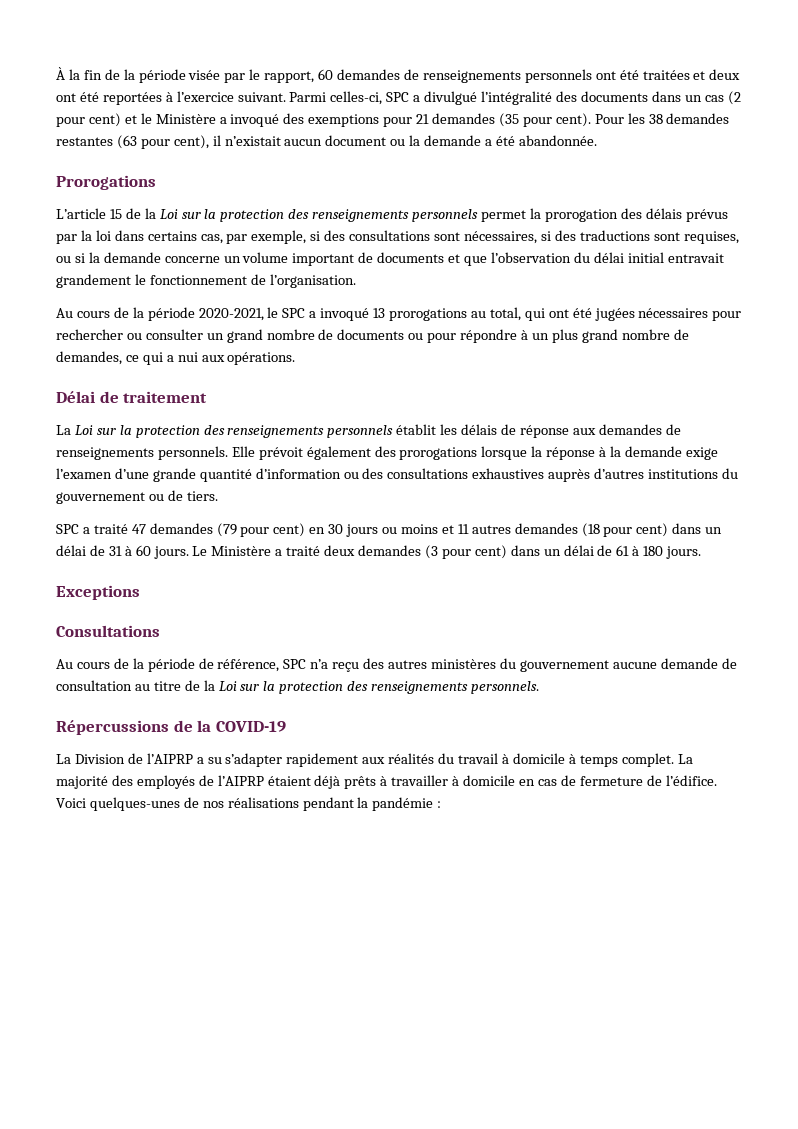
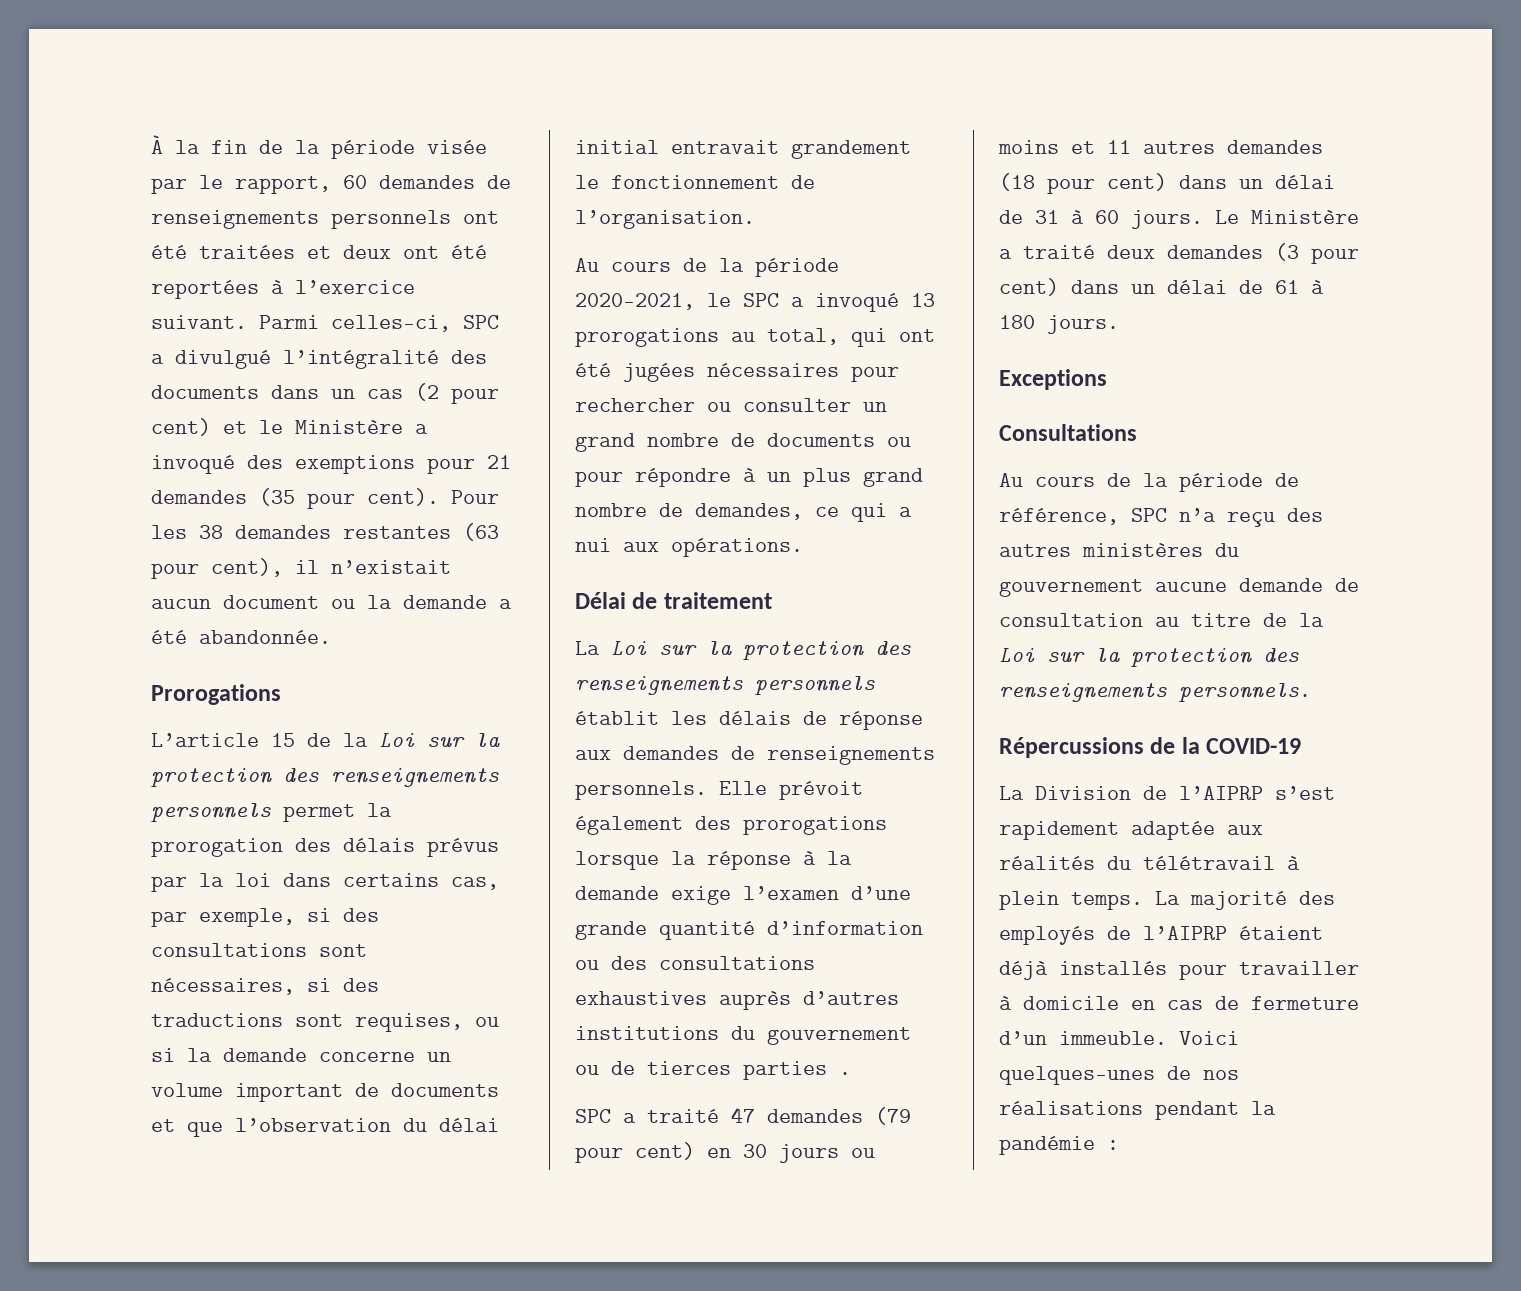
[186,491,218,501] tiers. -> [647,1061,851,1080] tierces parties .
[196,753,674,767] a su s’adapter rapidement aux réalités du travail à domicile à temps complet. -> [1275,786,1335,800] [999,821,1263,840] [999,856,1300,870] [999,891,1143,910] s’est rapidement adaptée aux réalités du télétravail à plein temps.
[344,776,388,789] prêts à -> [1059,961,1227,980] installés pour
[646,775,717,786] de l’édifice. -> [999,1031,1167,1045] d’un immeuble.

